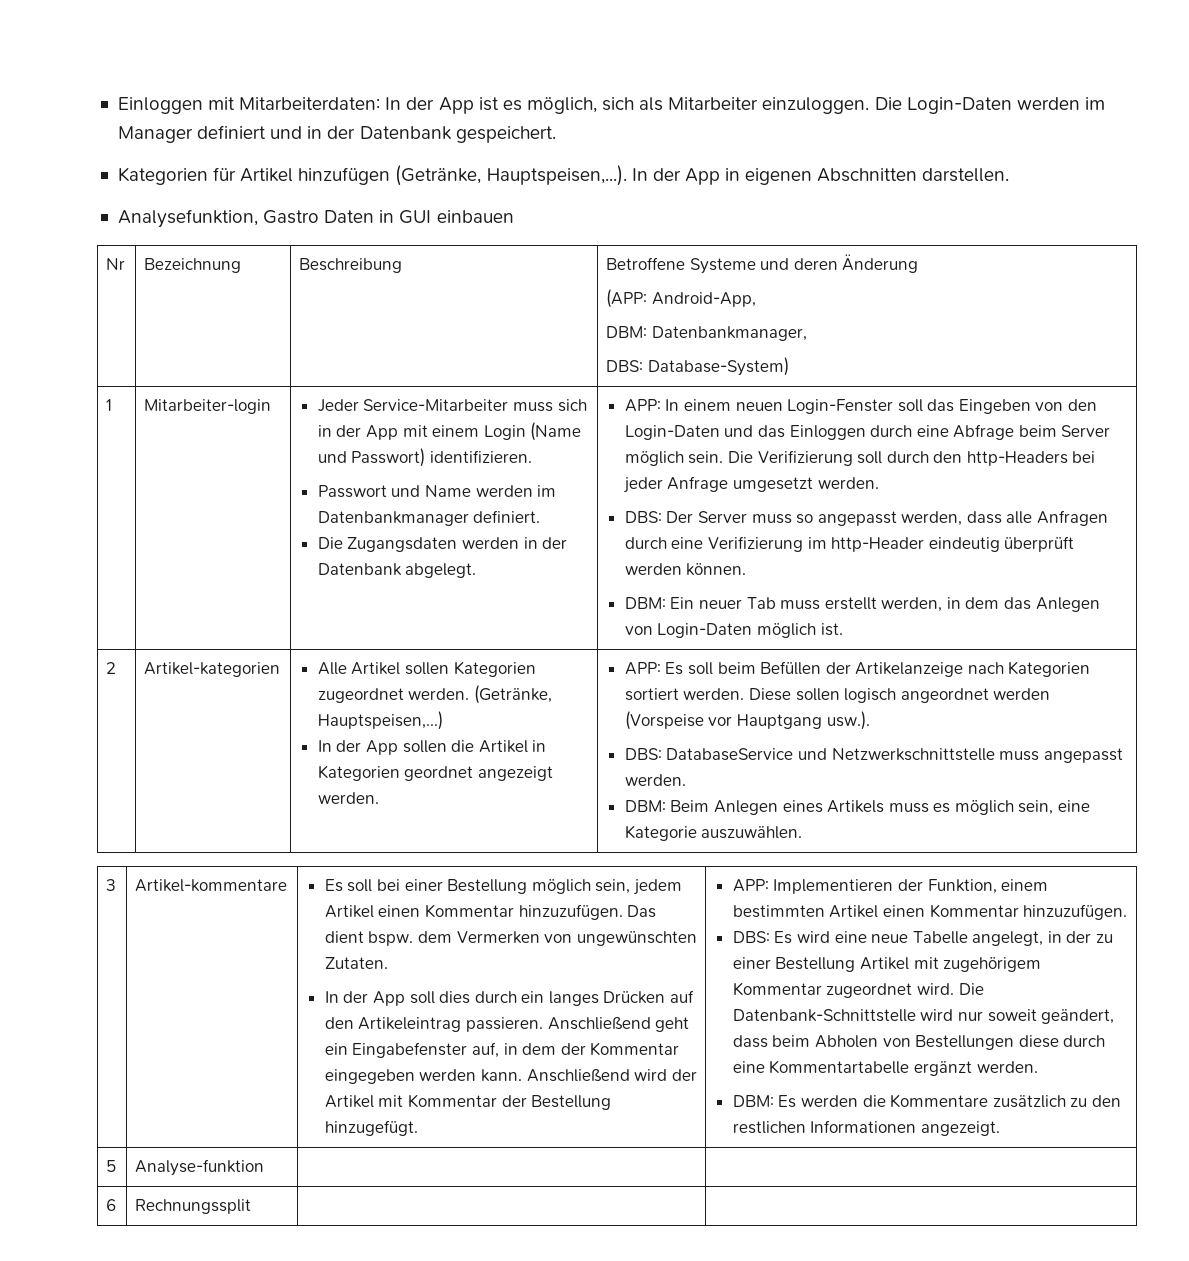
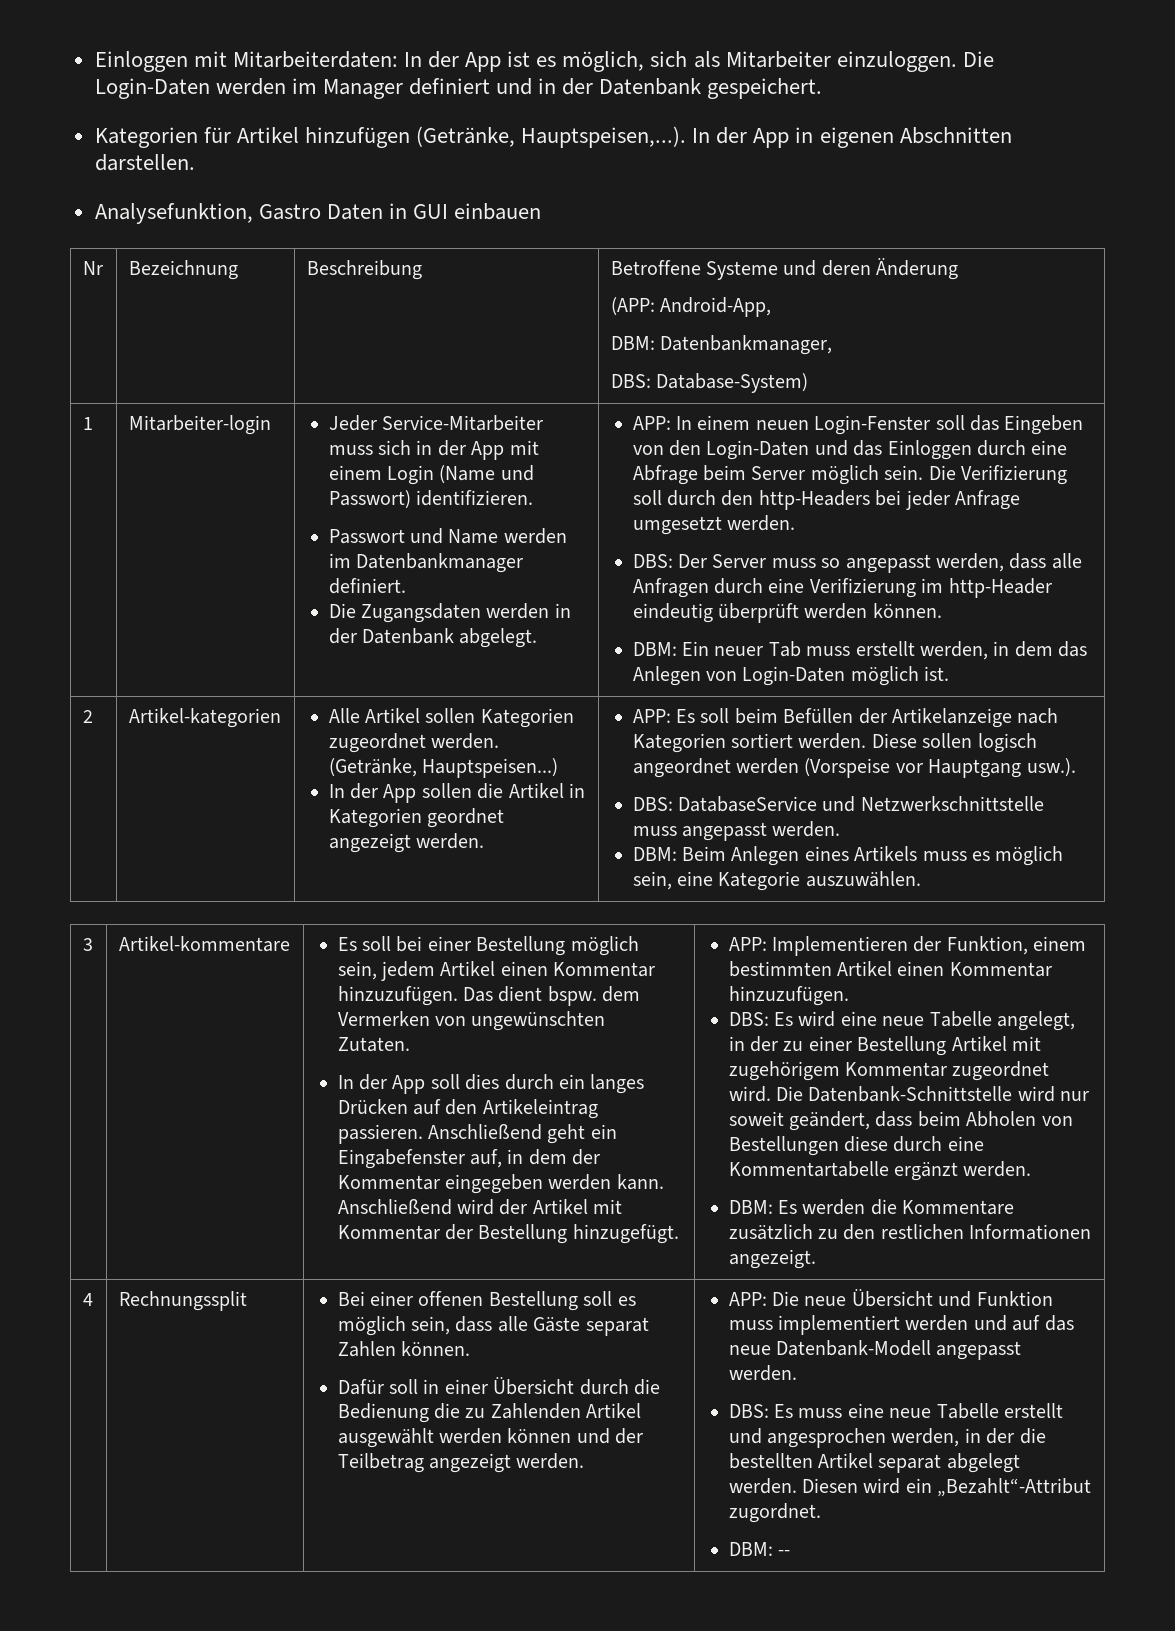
[317,711,443,730] Hauptspeisen,...) -> [421,758,558,778] Hauptspeisen...)
[106,1160,117,1172] [135,1159,265,1176] [106,1199,117,1211] [135,1199,252,1214] 5 | Analyse-funktion | | // 6 | Rechnungssplit | | -> [82,1293,93,1306] [118,1291,247,1311] [337,1291,636,1311] [337,1316,649,1336] [337,1341,470,1357] [337,1377,660,1395] [337,1403,642,1423] [337,1428,644,1448] [337,1453,585,1473] [728,1289,1053,1307] [728,1315,1074,1335] [728,1340,1022,1360] [728,1365,797,1381] [728,1403,1063,1419] [728,1428,1046,1448] [728,1453,1020,1473] [728,1478,1092,1497] [728,1503,821,1523] [728,1542,790,1556] 4 | Rechnungssplit | Bei einer offenen Bestellung soll es möglich sein, dass alle Gäste separat Zahlen können. // Dafür soll in einer Übersicht durch die Bedienung die zu Zahlenden Artikel ausgewählt werden können und der Teilbetrag angezeigt werden. | APP: Die neue Übersicht und Funktion muss implementiert werden und auf das neue Datenbank-Modell angepasst werden. // DBS: Es muss eine neue Tabelle erstellt und angesprochen werden, in der die bestellten Artikel separat abgelegt werden. Diesen wird ein „Bezahlt“-Attribut zugordnet. // DBM: --

